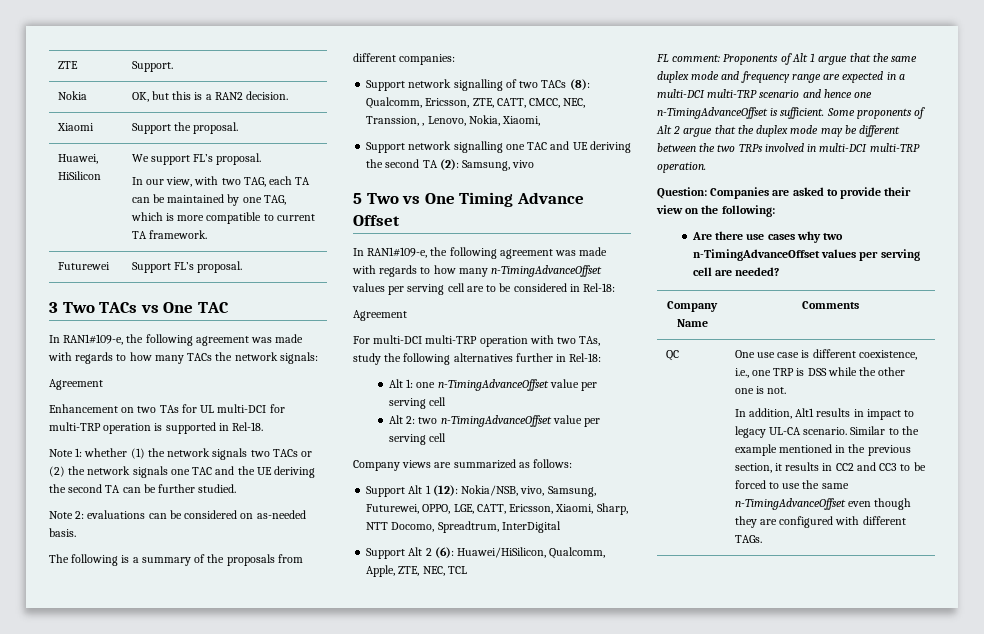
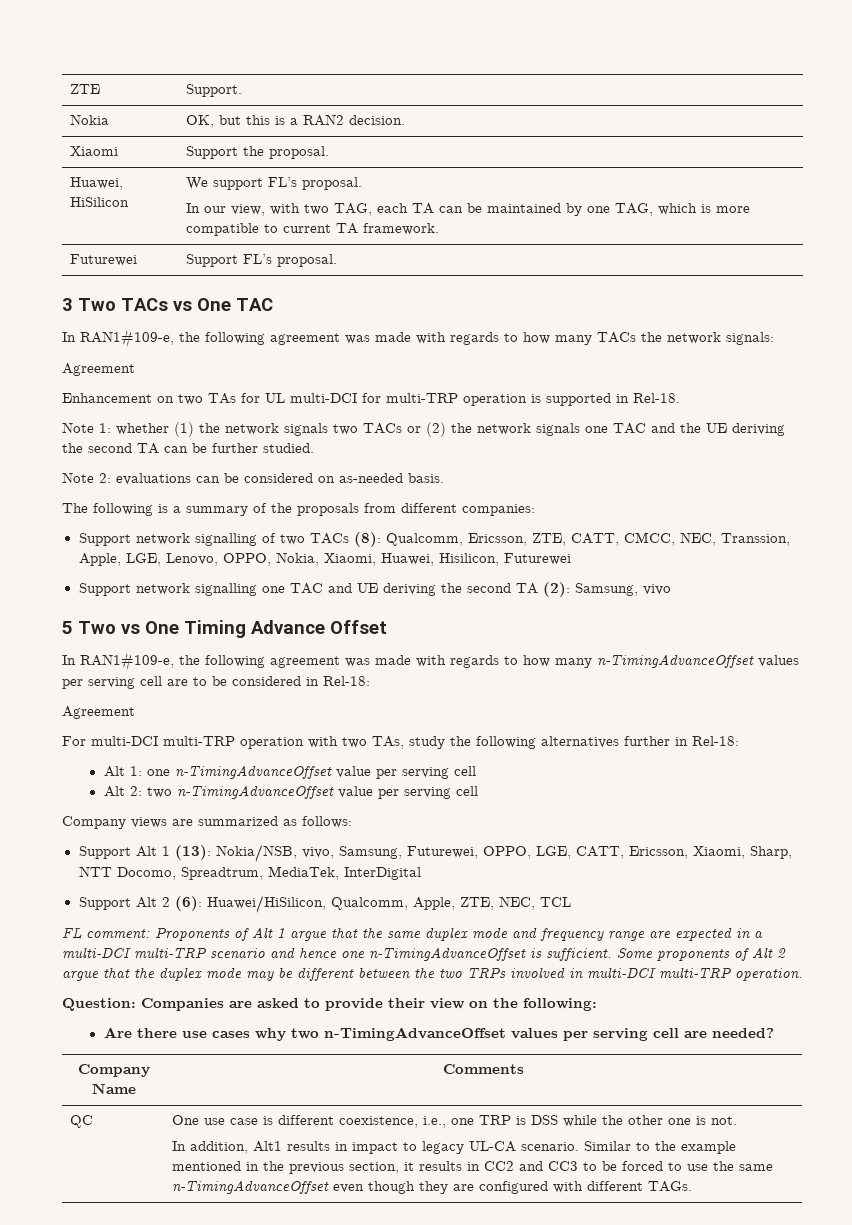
[422,116,466,126] , Lenovo, -> [78,553,271,566] Apple, LGE, Lenovo, OPPO,
(541, 121) none -> [380,553,571,566] Huawei, Hisilicon, Futurewei
[432,485,458,496] (12): -> [174,845,211,860] (13):
(499, 527) none -> [267,866,339,880] MediaTek,

